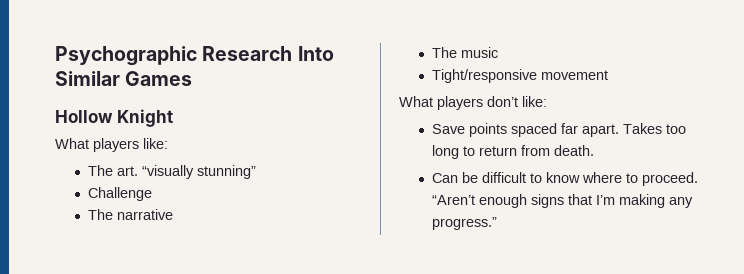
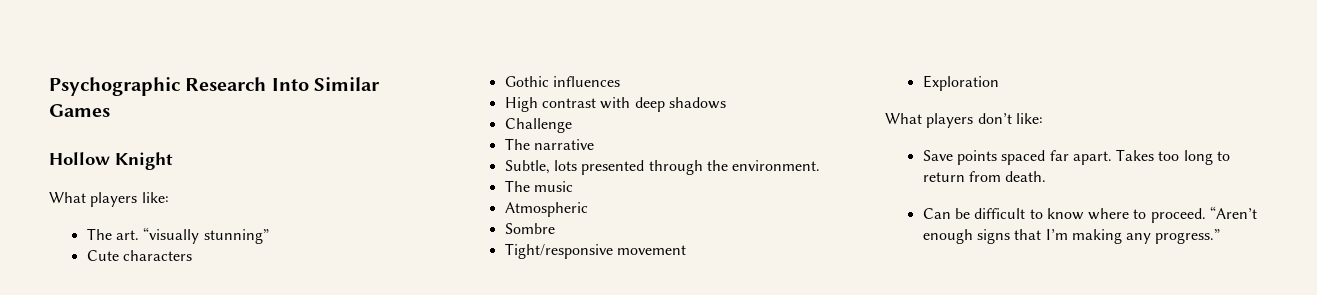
[88,187,153,201] [88,209,174,220] Challenge // The narrative -> [86,250,192,261] [504,76,620,87] [504,97,726,112] [504,118,572,133] [504,138,594,150] [504,160,821,175] Cute characters // Gothic influences // High contrast with deep shadows // Challenge // The narrative // Subtle, lots presented through the environment.
(499, 52) none -> [504,202,588,217] [504,223,555,234] // Atmospheric // Sombre
(609, 75) none -> [922,75,999,91] // Exploration

